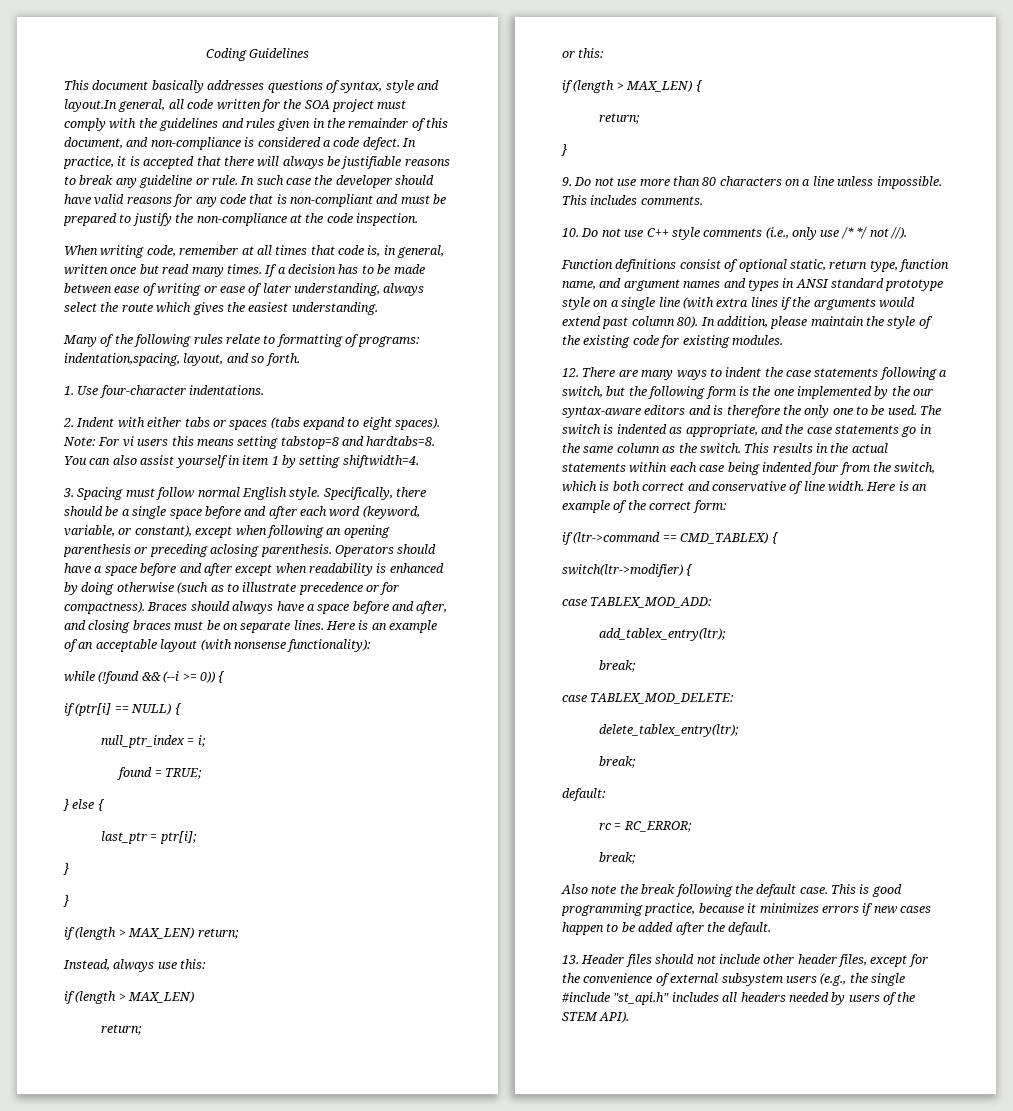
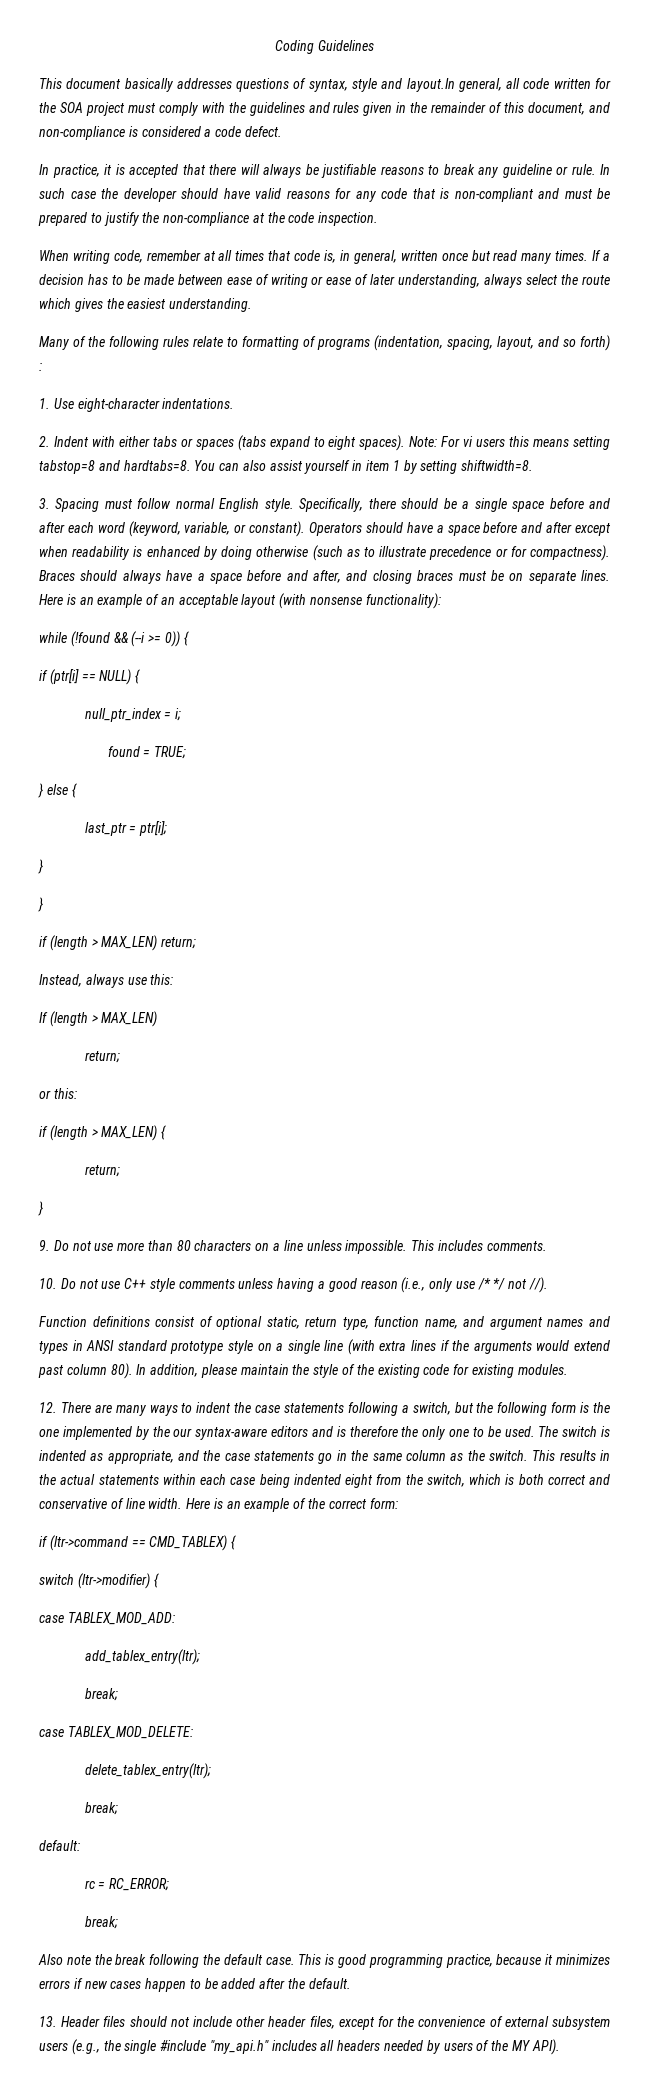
(400, 143) none -> (282, 131) //
[358,336,421,347] [64,353,180,366] programs: indentation,spacing, -> [317,335,493,351] programs (indentation, spacing,
[265,353,300,366] forth. -> [580,335,610,351] [39,363,42,371] forth) :
[99,385,186,398] four-character -> [77,398,160,412] eight-character
[342,455,419,468] shiftwidth=4. -> [461,460,534,471] shiftwidth=8.
[134,525,390,538] [63,544,332,557] constant), except when following an opening parenthesis or preceding aclosing parenthesis. -> [249,521,306,537] constant).
[64,991,75,1004] if -> [39,1012,48,1023] If
(763, 232) none -> [238,1278,398,1292] unless having a good reason
[812,462,839,475] four -> [345,1474,373,1488] eight
[562,564,683,577] switch(ltr->modifier) -> [39,1573,150,1589] switch (ltr->modifier)
[613,992,670,1005] "st_api.h" -> [209,2040,269,2054] "my_api.h"
[562,1012,598,1021] STEM -> [511,2040,530,2051] MY

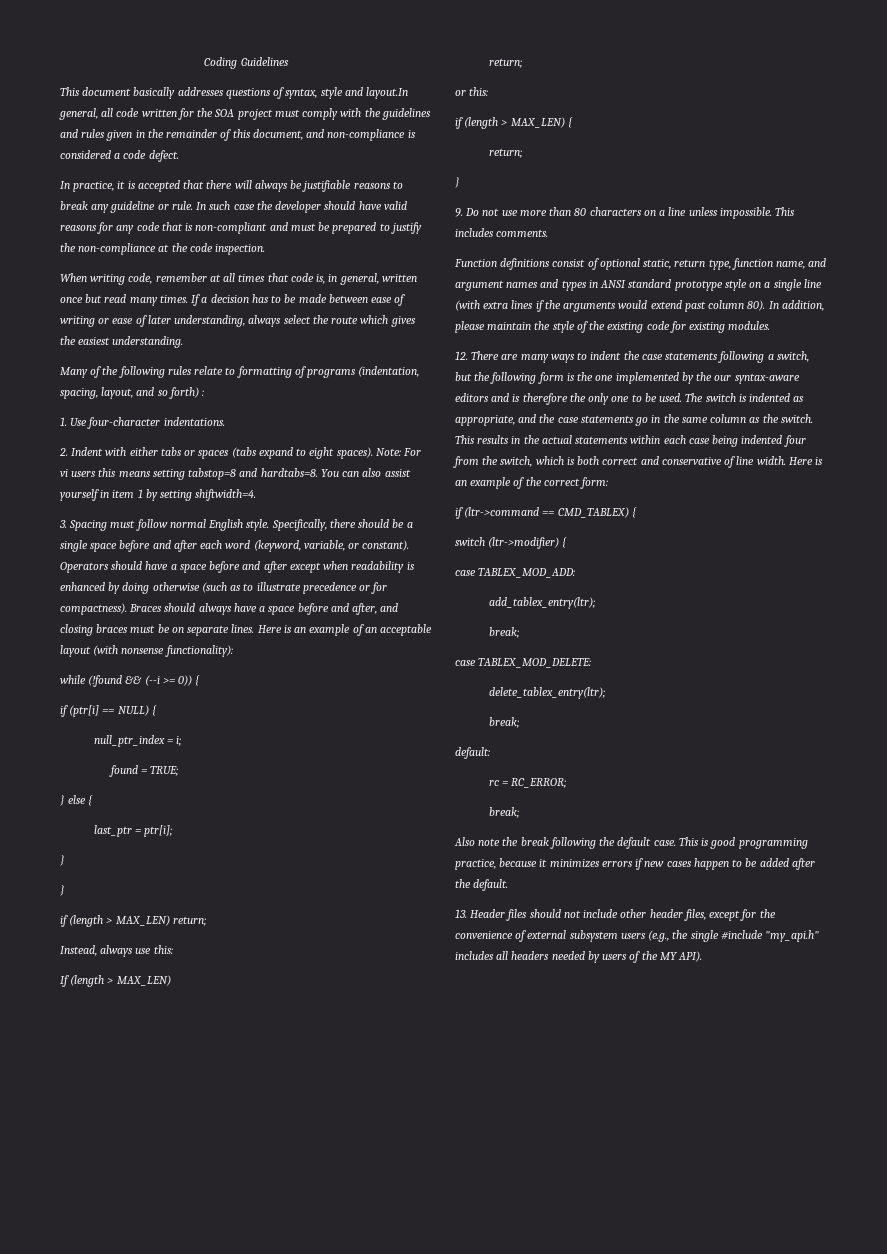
[77,398,160,412] eight-character -> [87,417,161,429] four-character
[461,460,534,471] shiftwidth=8. -> [195,489,257,501] shiftwidth=4.
[39,1277,549,1293] // 10. Do not use C++ style comments unless having a good reason (i.e., only use /* */ not //). -> (549, 233) none
[345,1474,373,1488] eight -> [783,435,806,447] four

